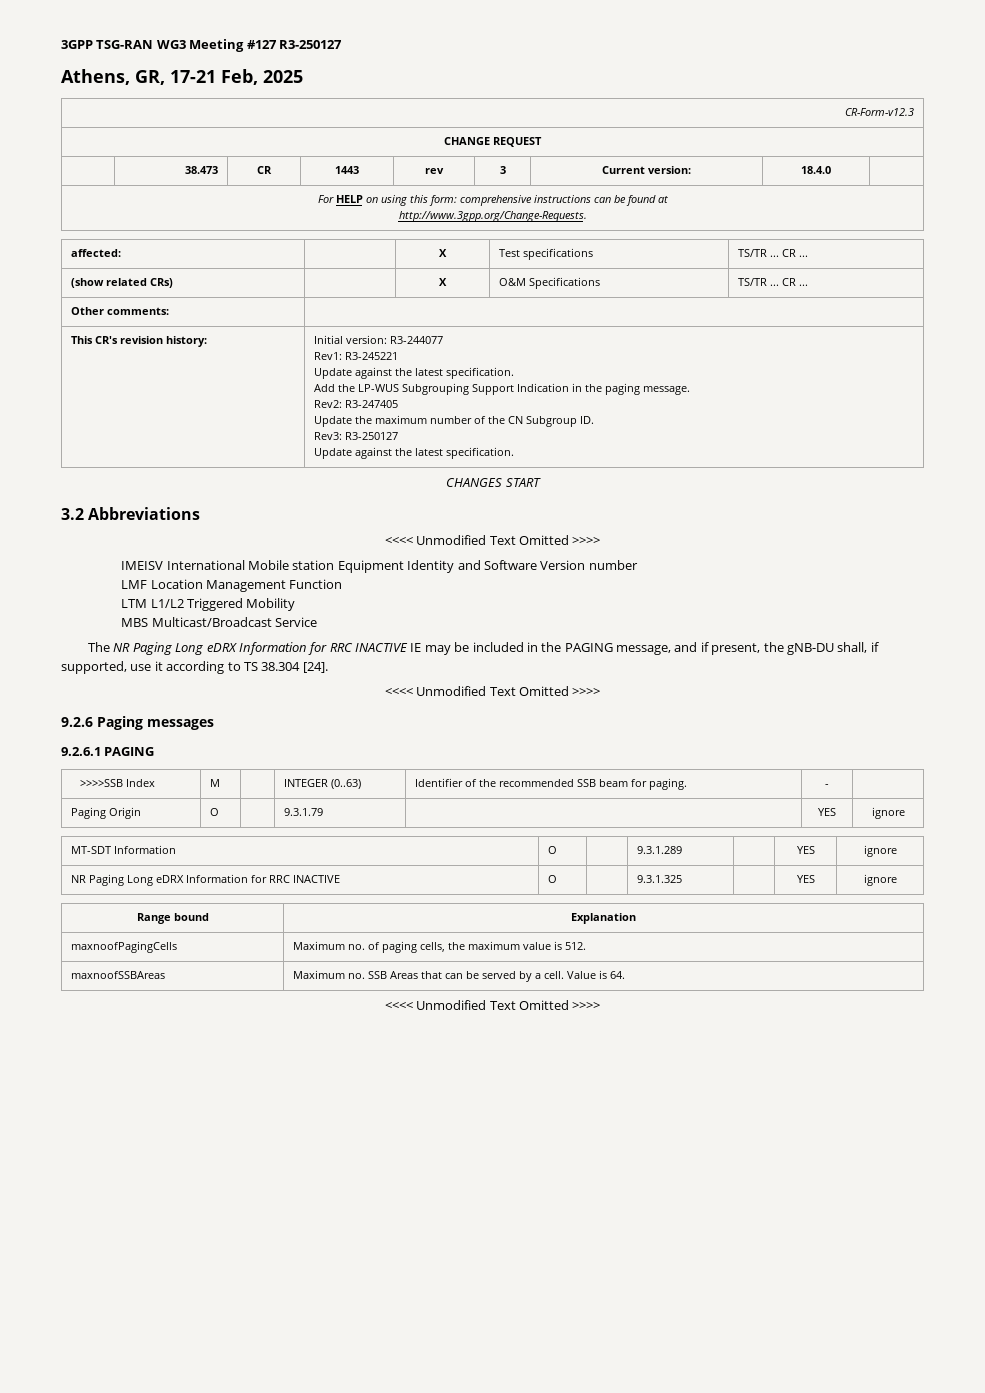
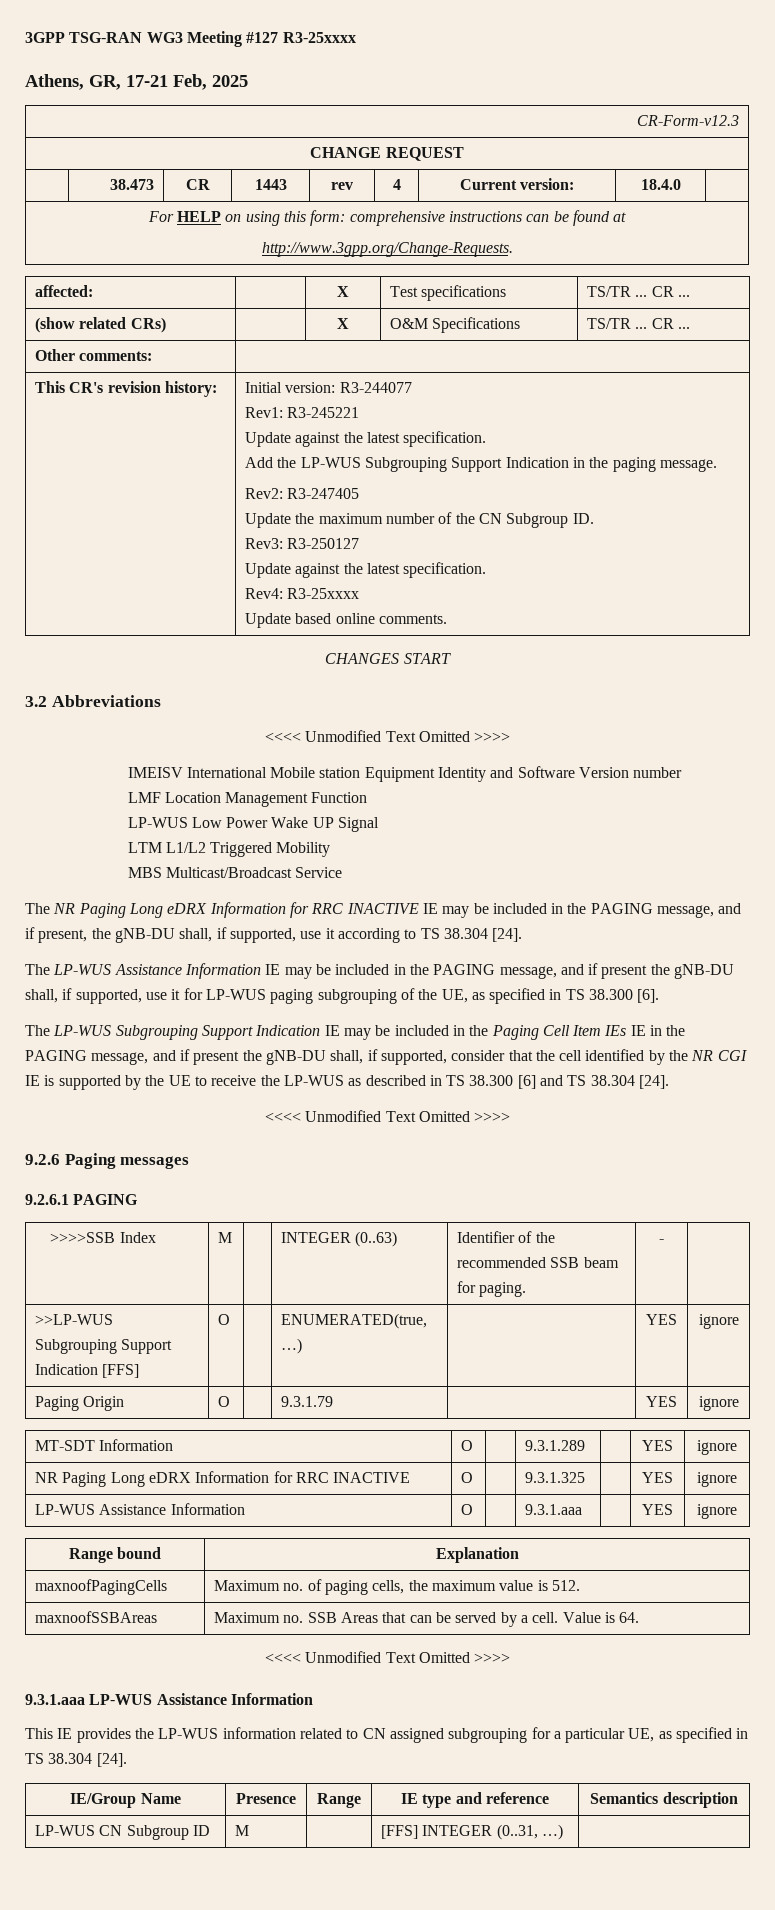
[278,40,342,49] R3-250127 -> [282,32,356,43] R3-25xxxx
[499,166,506,174] 3 -> [392,179,401,190] 4
(514, 453) none -> [245,588,360,599] [245,613,447,628] // Rev4: R3-25xxxx // Update based online comments.
(343, 584) none -> [127,817,380,832] // LP-WUS Low Power Wake UP Signal
(328, 667) none -> [25,963,735,979] [25,988,660,1004] [25,1025,686,1040] [25,1049,747,1065] [25,1075,670,1090] // The LP-WUS Assistance Information IE may be included in the PAGING message, and if present the gNB-DU shall, if supported, use it for LP-WUS paging subgrouping of the UE, as specified in TS 38.300 [6]. // The LP-WUS Subgrouping Support Indication IE may be included in the Paging Cell Item IEs IE in the PAGING message, and if present the gNB-DU shall, if supported, consider that the cell identified by the NR CGI IE is supported by the UE to receive the LP-WUS as described in TS 38.300 [6] and TS 38.304 [24].
(829, 785) none -> [35,1314,114,1325] [35,1339,173,1354] [35,1364,140,1378] [218,1314,231,1325] [281,1313,428,1329] [281,1338,303,1354] [646,1314,677,1325] [698,1314,739,1329] // >>LP-WUS Subgrouping Support Indication [FFS] | O | | ENUMERATED(true, …) | | YES | ignore
(897, 880) none -> [35,1503,245,1515] [461,1504,474,1515] [525,1504,583,1515] [642,1504,673,1515] [697,1504,737,1519] // LP-WUS Assistance Information | O | | 9.3.1.aaa | | YES | ignore
(601, 1006) none -> [25,1693,313,1705] [25,1727,749,1743] [25,1753,127,1767] [70,1793,181,1808] [236,1793,296,1804] [317,1793,361,1808] [401,1792,549,1808] [590,1792,738,1808] [35,1825,210,1840] [235,1825,250,1836] [381,1824,563,1840] // 9.3.1.aaa LP-WUS Assistance Information // This IE provides the LP-WUS information related to CN assigned subgrouping for a particular UE, as specified in TS 38.304 [24]. // IE/Group Name | Presence | Range | IE type and reference | Semantics description // LP-WUS CN Subgroup ID | M | | [FFS] INTEGER (0..31, …) |

